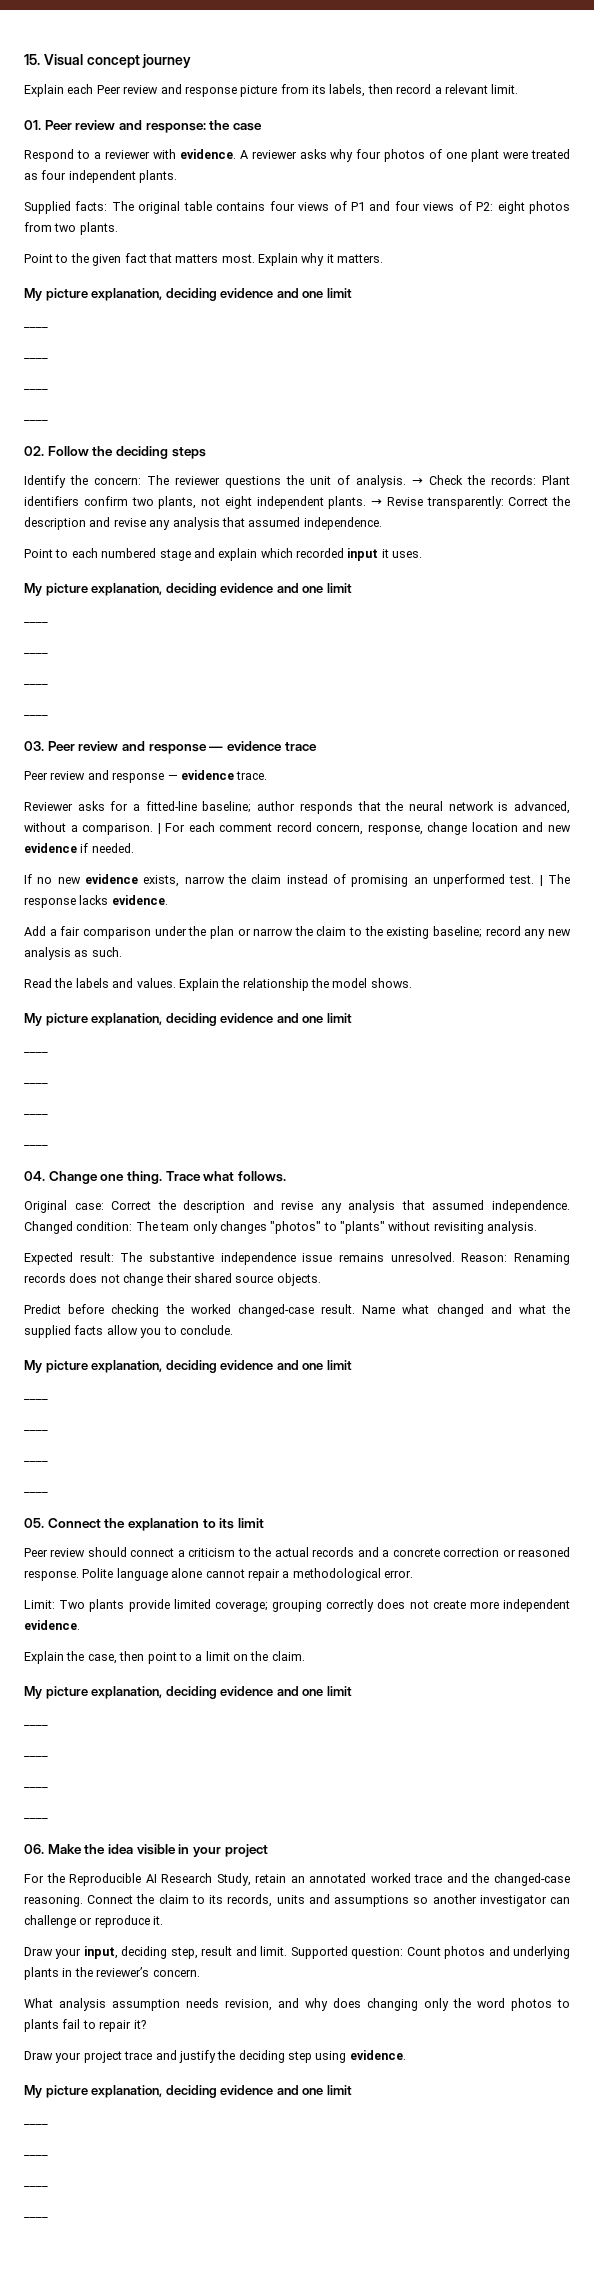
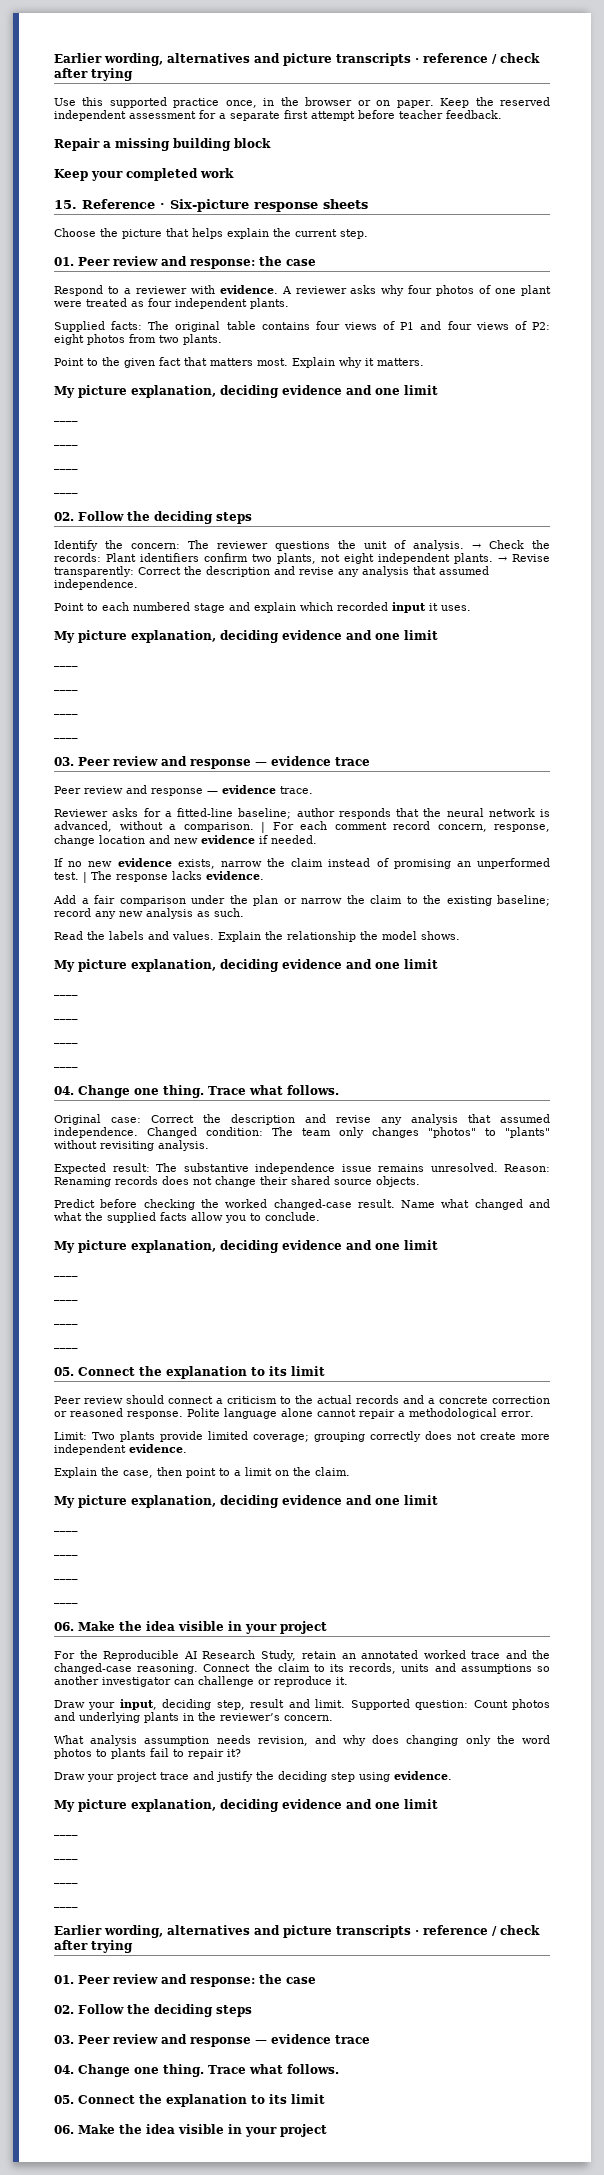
[24,54,192,68] [24,84,519,97] 15. Visual concept journey // Explain each Peer review and response picture from its labels, then record a relevant limit. -> [54,53,540,66] [54,68,133,81] [54,97,550,108] [54,110,502,121] [54,138,271,151] [54,168,234,181] [54,199,368,212] [54,228,368,239] Earlier wording, alternatives and picture transcripts · reference / check after trying // Use this supported practice once, in the browser or on paper. Keep the reserved independent assessment for a separate first attempt before teacher feedback. // Repair a missing building block // Keep your completed work // 15. Reference · Six-picture response sheets // Choose the picture that helps explain the current step.
(48, 2217) none -> [54,1925,540,1938] [54,1940,133,1953] [54,1974,316,1987] [54,2004,252,2017] [54,2034,370,2047] [54,2064,339,2077] [54,2094,325,2107] [54,2124,327,2137] // Earlier wording, alternatives and picture transcripts · reference / check after trying // 01. Peer review and response: the case // 02. Follow the deciding steps // 03. Peer review and response — evidence trace // 04. Change one thing. Trace what follows. // 05. Connect the explanation to its limit // 06. Make the idea visible in your project

